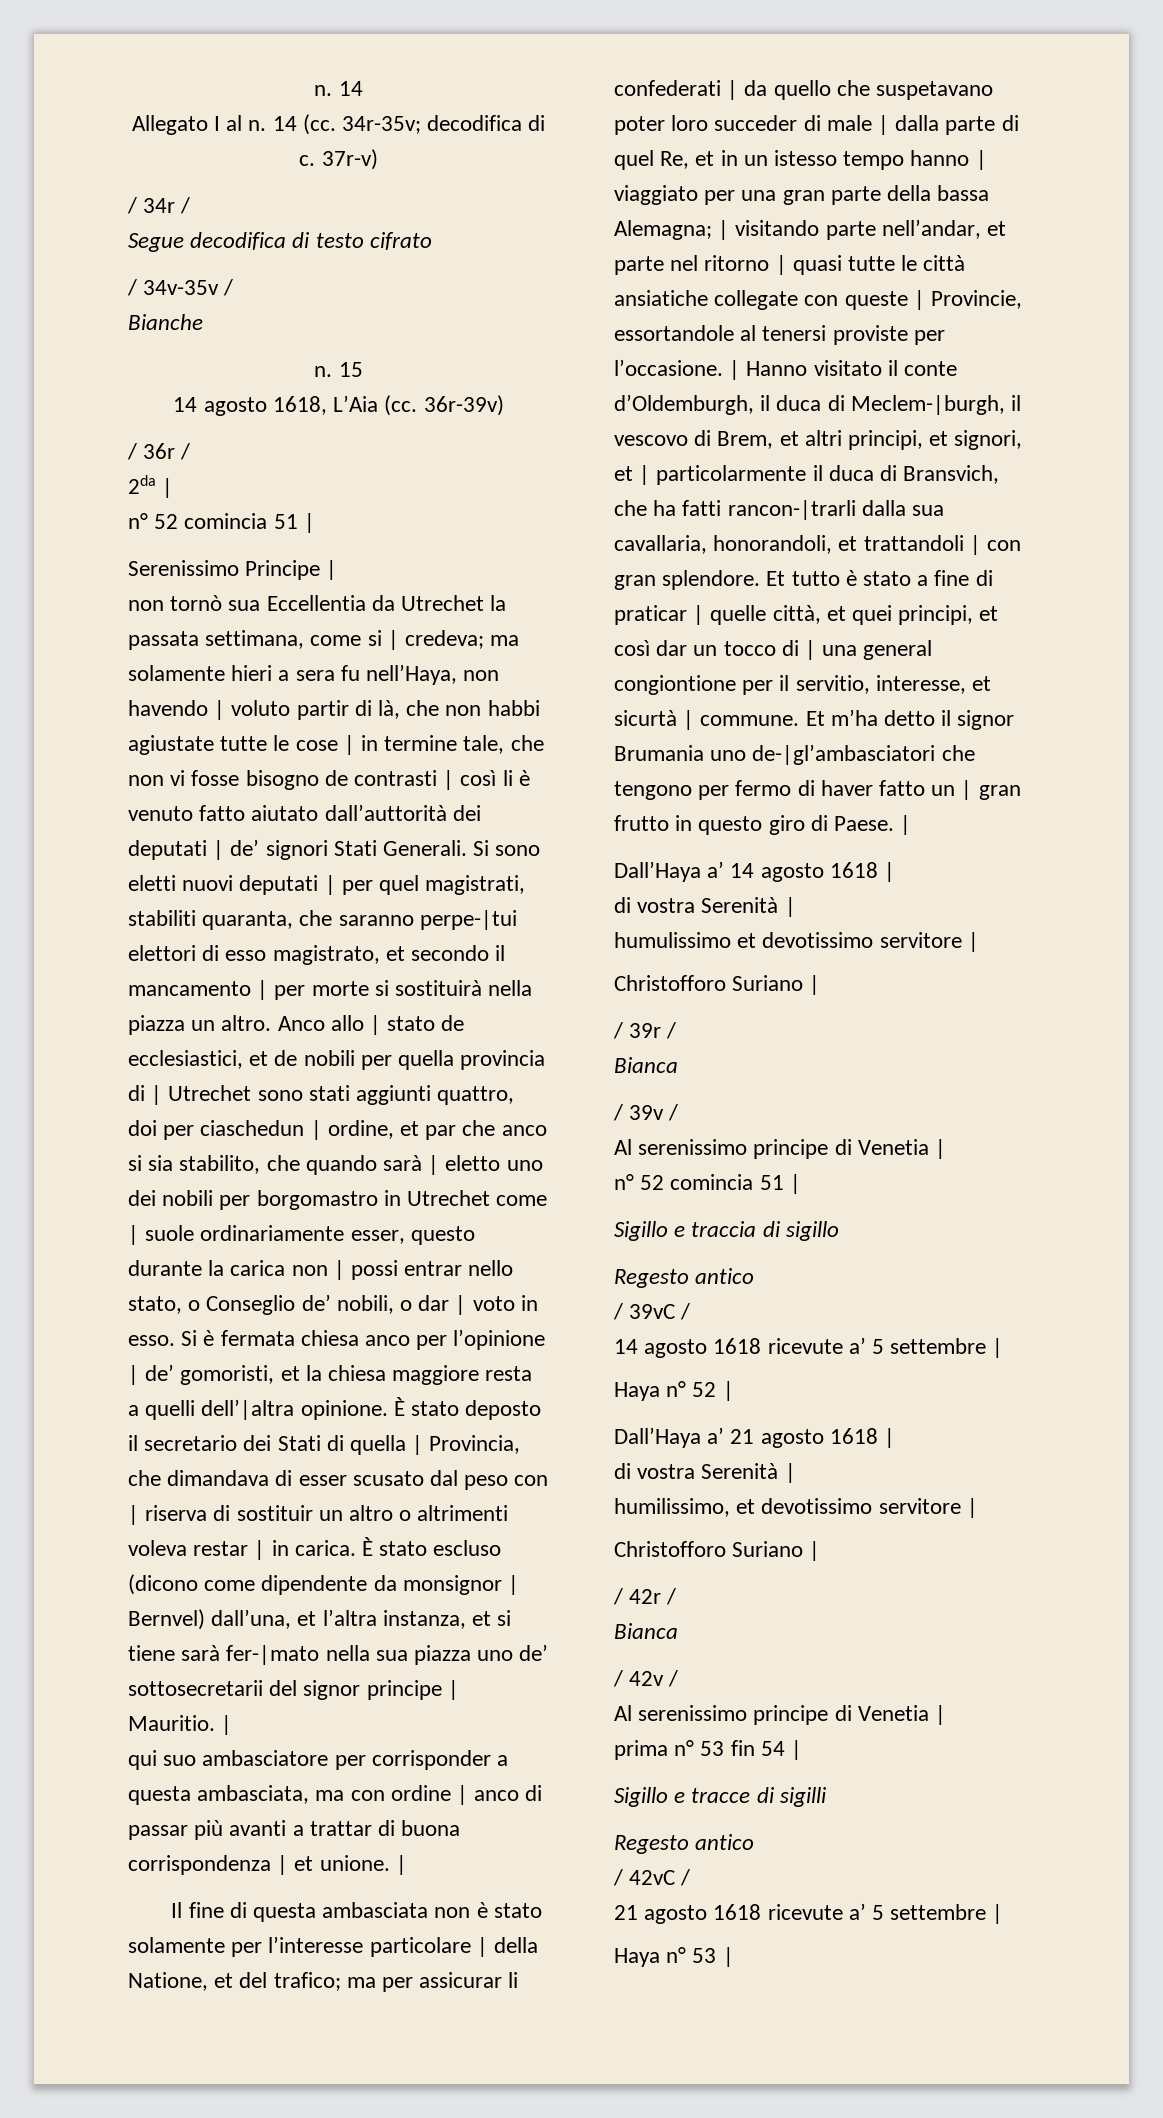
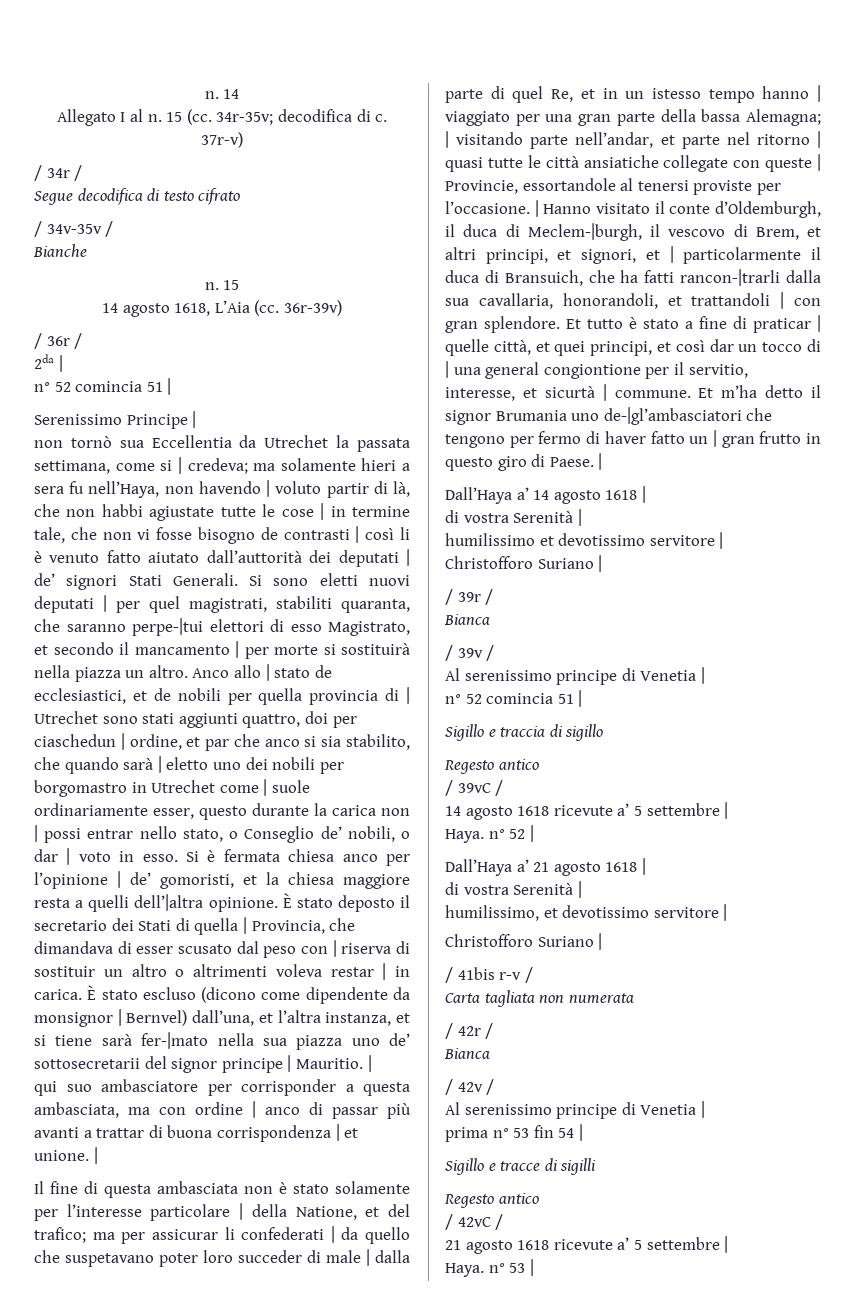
[272,116,297,131] 14 -> [166,112,183,122] 15
[272,945,380,965] magistrato, -> [328,621,410,636] Magistrato,
[903,465,1000,484] Bransvich, -> [504,270,583,286] Bransuich,
[614,932,731,948] humulissimo -> [445,533,535,546] humilissimo
[614,1382,660,1401] Haya -> [445,829,484,843] Haya.
(821, 1551) none -> [445,967,533,983] [445,990,634,1007] // / 41bis r-v / // Carta tagliata non numerata
[614,1948,660,1967] Haya -> [445,1263,484,1277] Haya.

